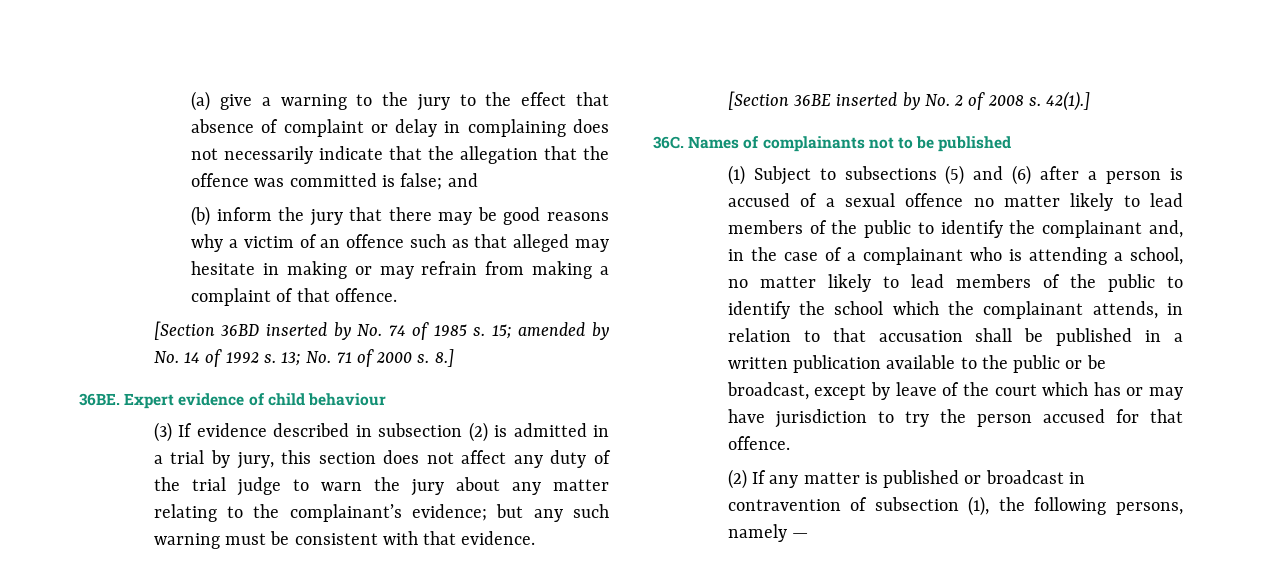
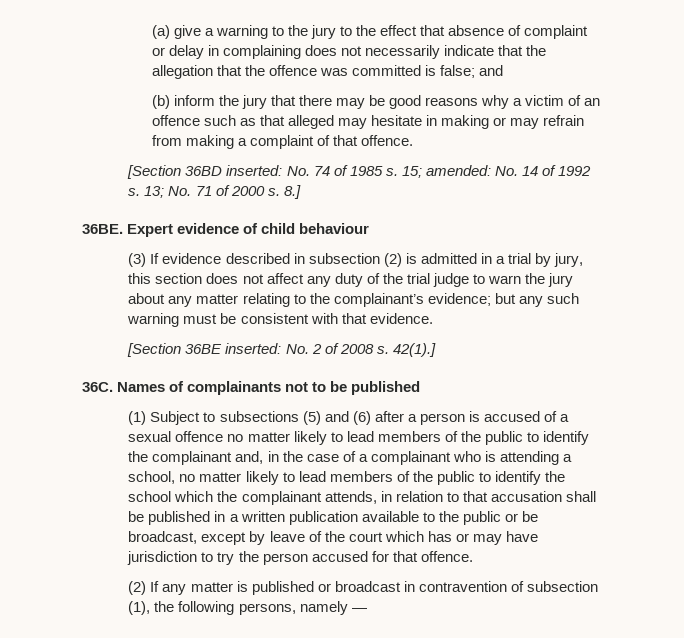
[265,322,351,340] inserted by -> [226,165,283,176] inserted:
[518,322,609,340] amended by -> [425,165,491,176] amended:
[836,92,920,110] inserted by -> [225,343,282,354] inserted:

